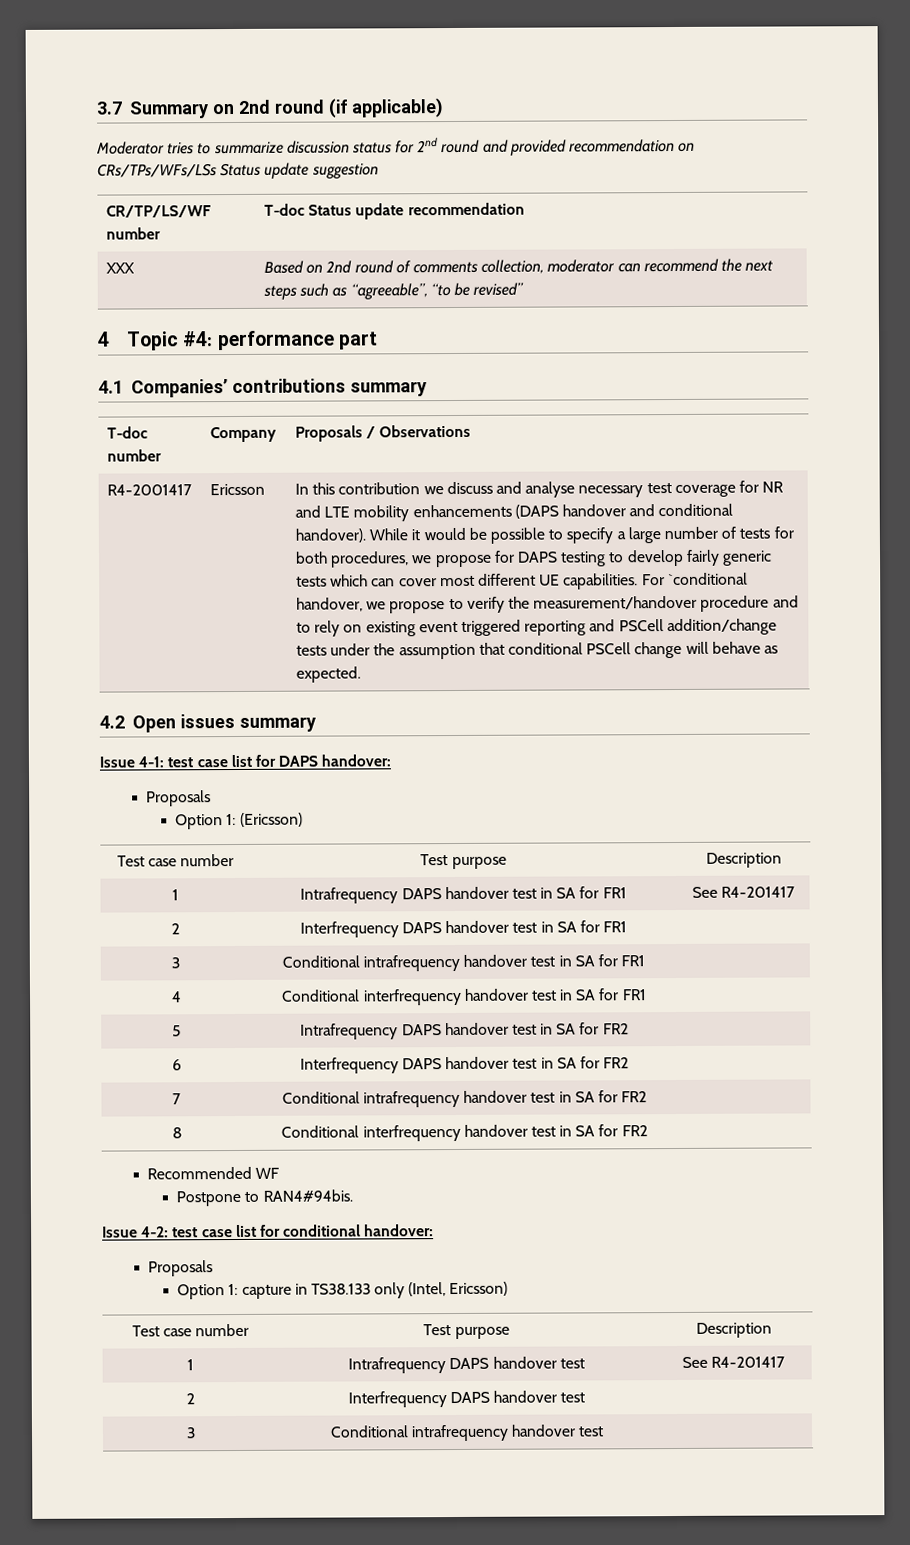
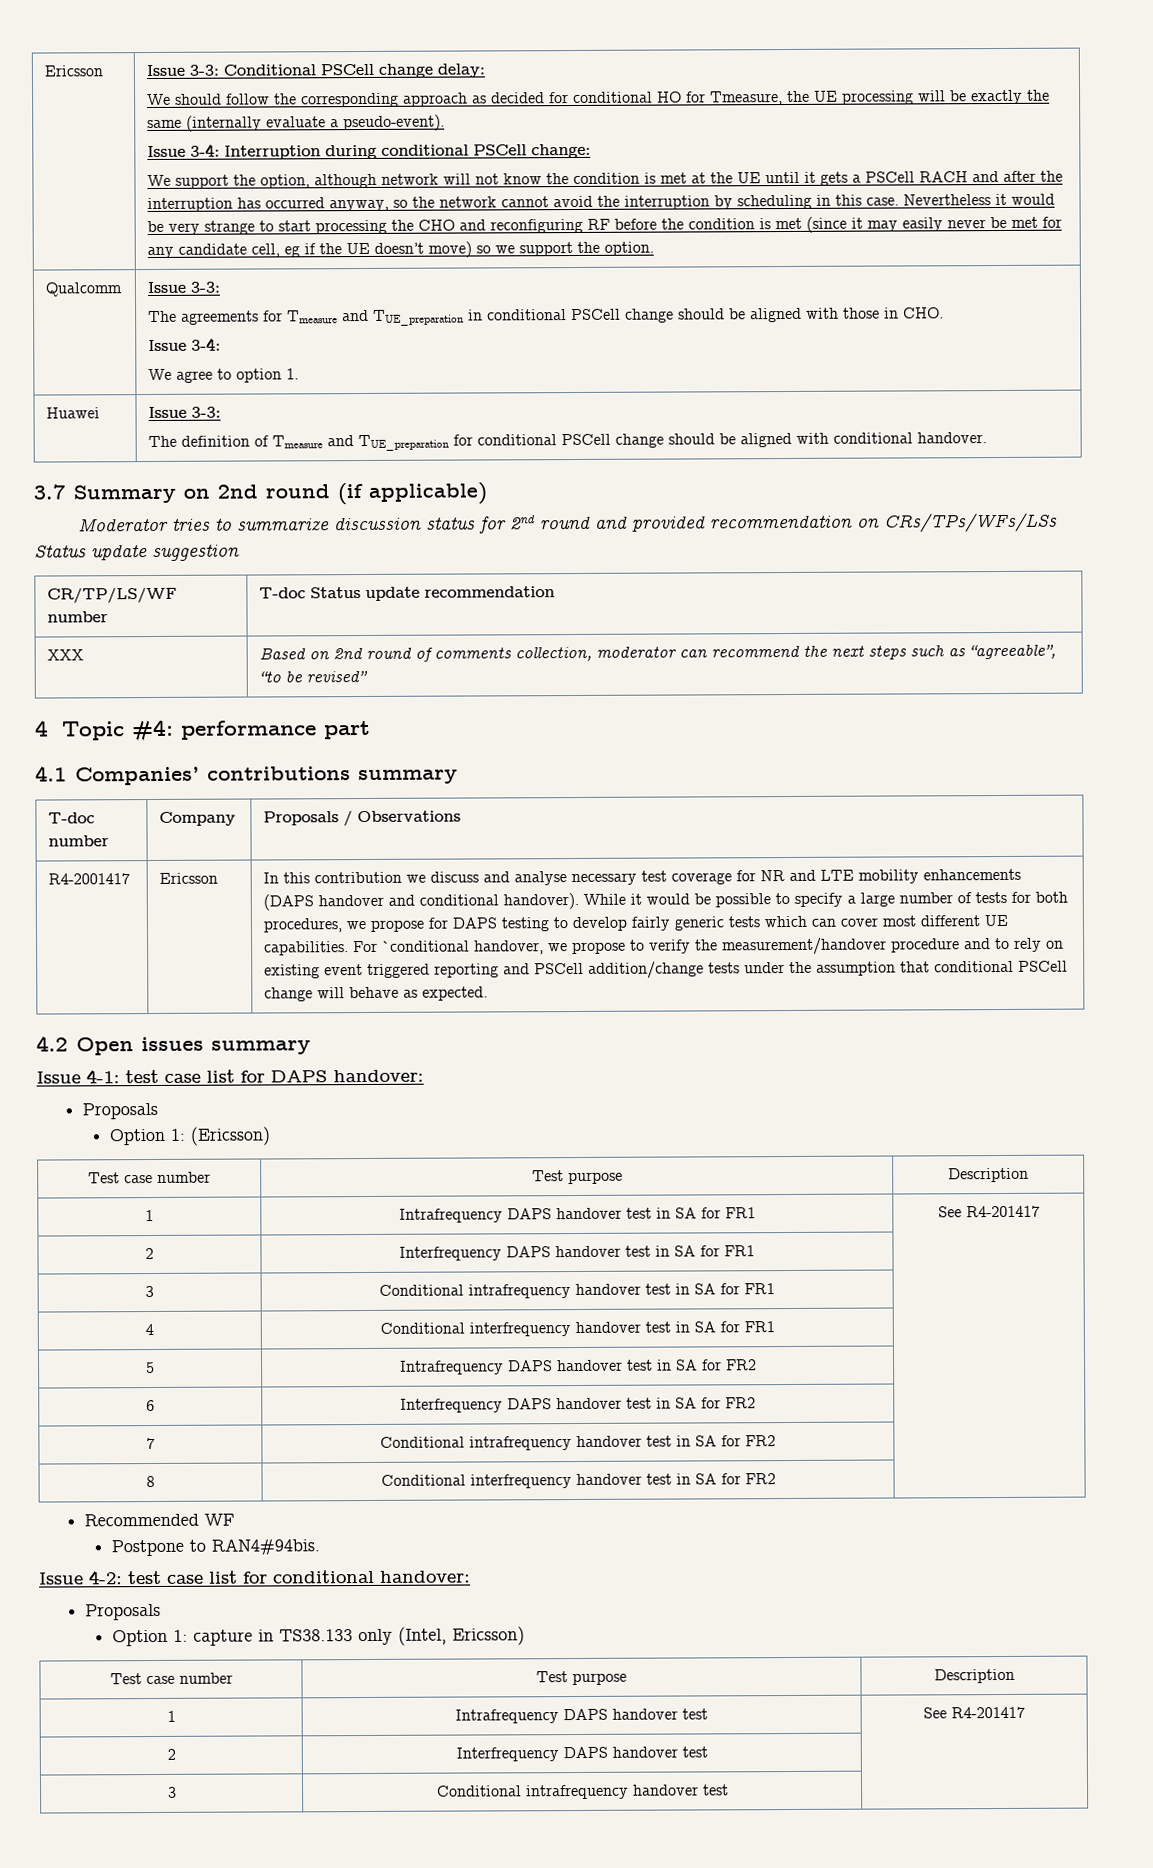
(96, 108) none -> [44,65,104,77] [146,63,486,78] [147,89,1051,108] [147,114,446,132] [147,143,592,160] [147,170,1064,189] [147,193,1056,213] [147,216,1063,235] [147,241,655,259] [45,282,123,297] [147,281,221,294] [148,307,945,326] [148,337,222,352] [148,368,300,383] [46,407,101,419] [148,406,222,419] [148,432,988,452] Ericsson | Issue 3-3: Conditional PSCell change delay: // We should follow the corresponding approach as decided for conditional HO for Tmeasure, the UE processing will be exactly the same (internally evaluate a pseudo-event). // Issue 3-4: Interruption during conditional PSCell change: // We support the option, although network will not know the condition is met at the UE until it gets a PSCell RACH and after the interruption has occurred anyway, so the network cannot avoid the interruption by scheduling in this case. Nevertheless it would be very strange to start processing the CHO and reconfiguring RF before the condition is met (since it may easily never be met for any candidate cell, eg if the UE doesn’t move) so we support the option. // Qualcomm | Issue 3-3: // The agreements for Tmeasure and TUE_preparation in conditional PSCell change should be aligned with those in CHO. // Issue 3-4: // We agree to option 1. // Huawei | Issue 3-3: // The definition of Tmeasure and TUE_preparation for conditional PSCell change should be aligned with conditional handover. //

